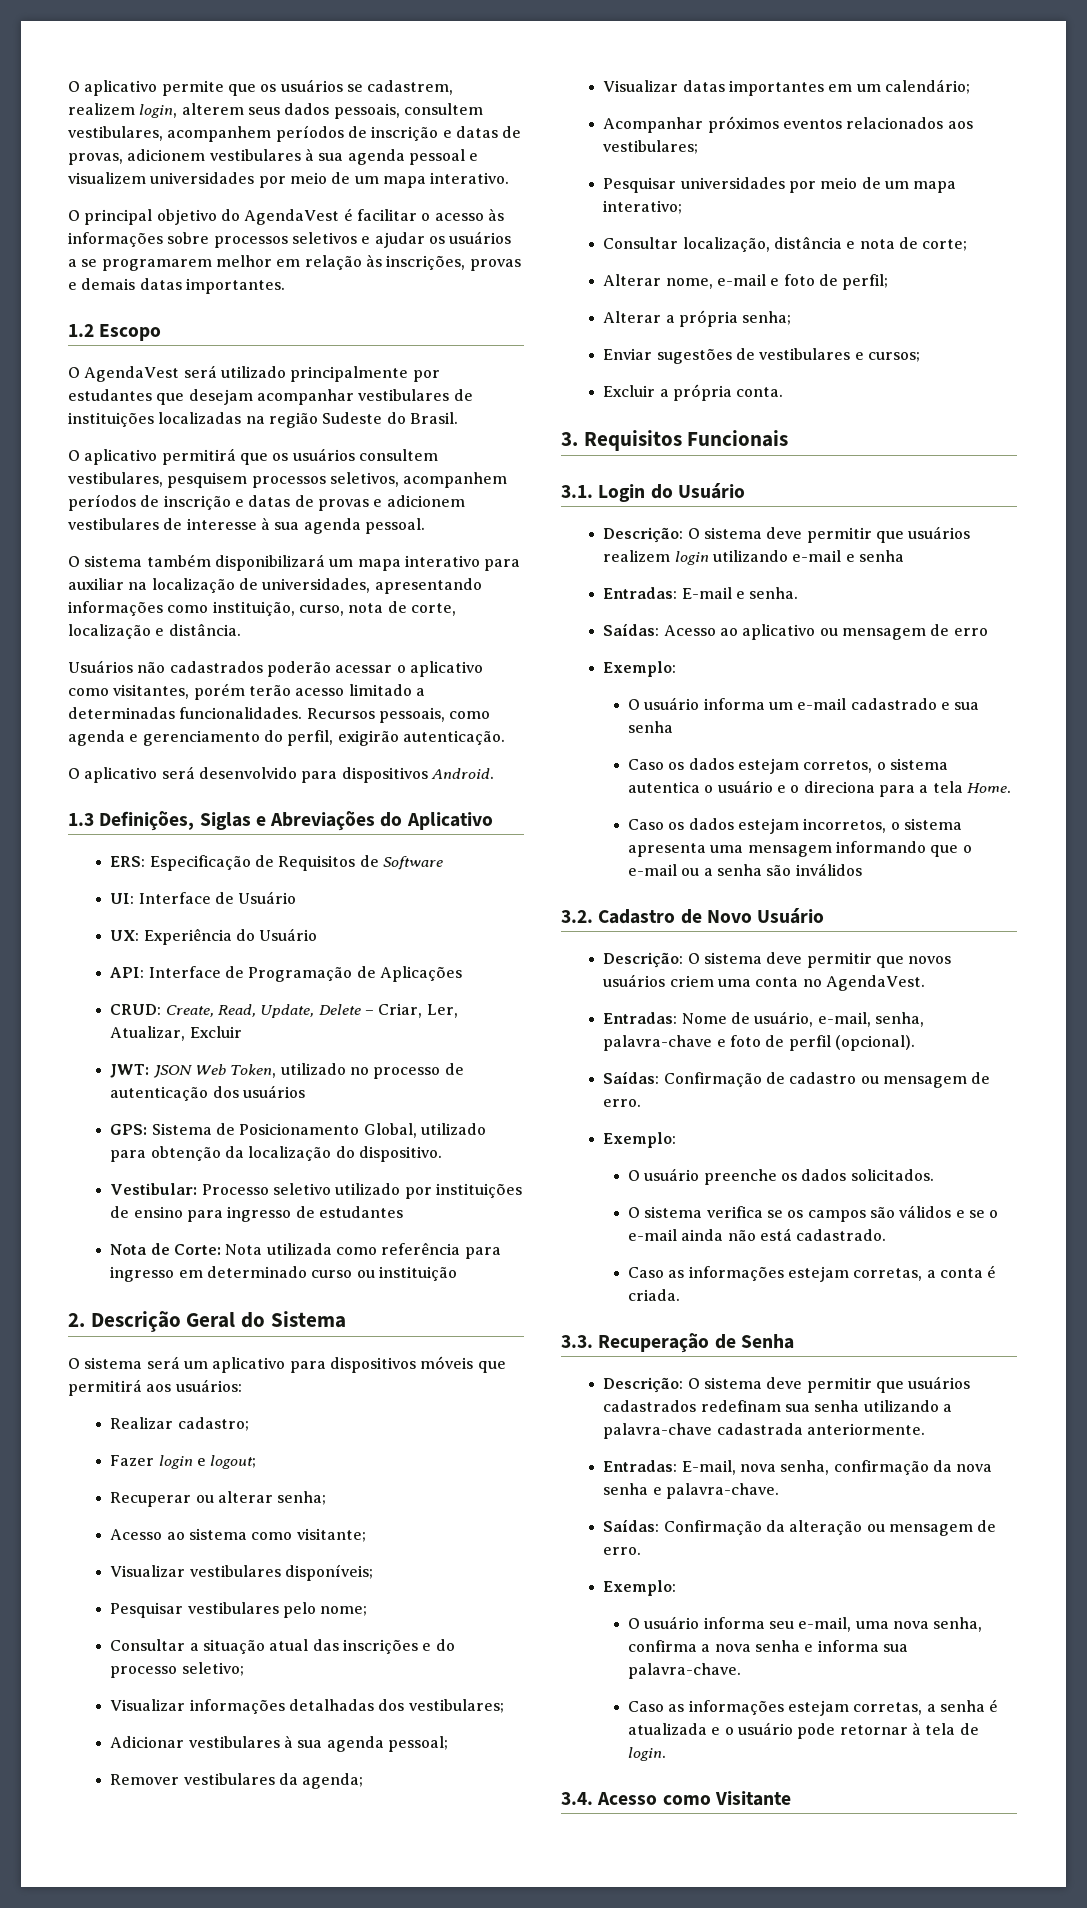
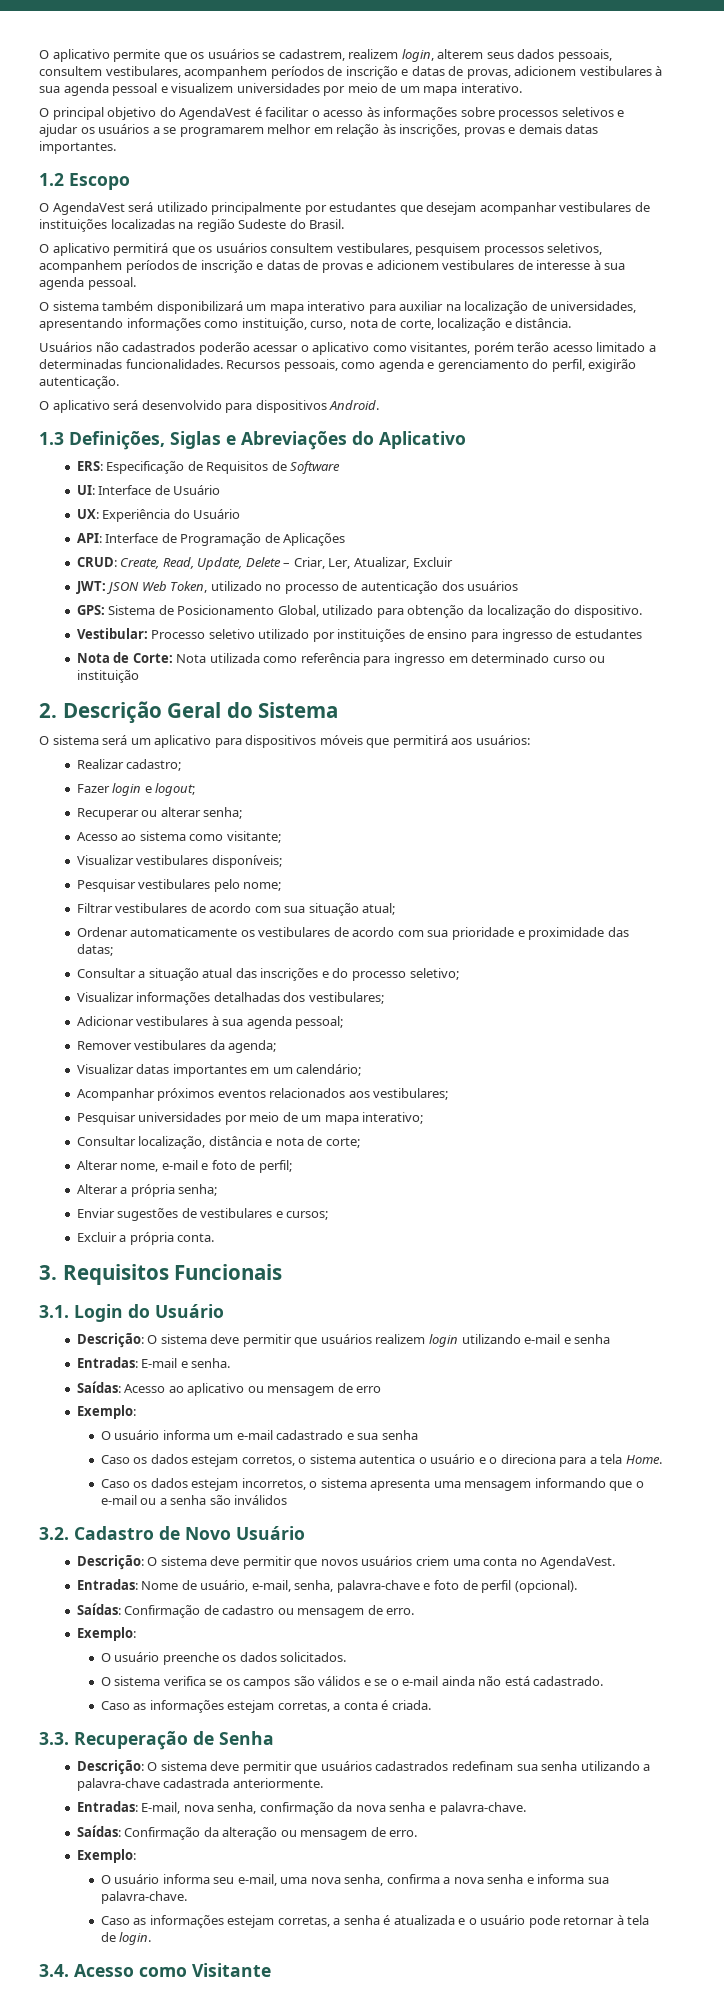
(368, 1611) none -> [76,903,396,916] [76,927,629,940] [76,944,113,956] // Filtrar vestibulares de acordo com sua situação atual; // Ordenar automaticamente os vestibulares de acordo com sua prioridade e proximidade das datas;

